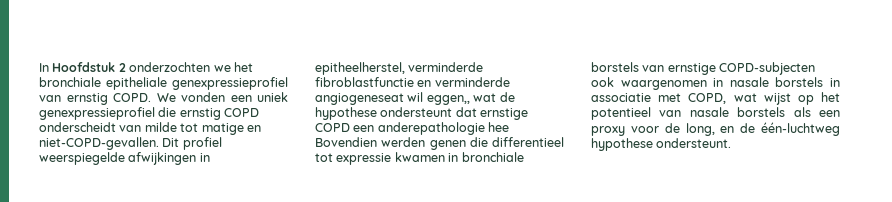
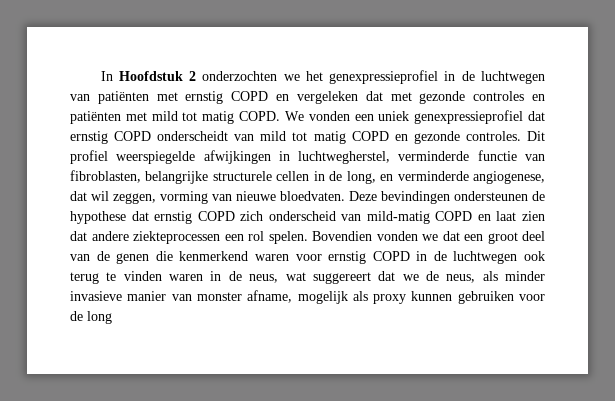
[39,77,288,90] [39,93,108,105] bronchiale epitheliale genexpressieprofiel van ernstig -> [329,70,545,84] [70,91,545,104] [70,111,235,124] genexpressieprofiel in de luchtwegen van patiënten met ernstig COPD en vergeleken dat met gezonde controles en patiënten met mild tot matig
[158,107,177,117] die -> [528,111,545,121] dat
[144,122,261,135] [39,137,159,150] milde tot matige en niet-COPD-gevallen. -> [260,131,521,144] mild tot matig COPD en gezonde controles.
[315,62,484,75] [315,77,510,87] [315,92,515,105] [315,107,529,120] [315,122,510,135] [315,137,564,150] [315,152,524,165] [591,62,816,75] [591,77,840,90] [591,92,840,105] [591,107,840,120] [591,122,840,136] [591,138,732,151] epitheelherstel, verminderde fibroblastfunctie en verminderde angiogeneseat wil eggen,, wat de hypothese ondersteunt dat ernstige COPD een anderepathologie hee Bovendien werden genen die differentieel tot expressie kwamen in bronchiale borstels van ernstige COPD-subjecten ook waargenomen in nasale borstels in associatie met COPD, wat wijst op het potentieel van nasale borstels als een proxy voor de long, en de één-luchtweg hypothese ondersteunt. -> [298,150,545,164] [70,170,546,184] [70,191,545,204] [70,211,545,224] [70,231,545,244] [70,251,545,264] [70,271,545,284] [70,290,545,304] [70,311,112,324] luchtwegherstel, verminderde functie van fibroblasten, belangrijke structurele cellen in de long, en verminderde angiogenese, dat wil zeggen, vorming van nieuwe bloedvaten. Deze bevindingen ondersteunen de hypothese dat ernstig COPD zich onderscheid van mild-matig COPD en laat zien dat andere ziekteprocessen een rol spelen. Bovendien vonden we dat een groot deel van de genen die kenmerkend waren voor ernstig COPD in de luchtwegen ook terug te vinden waren in de neus, wat suggereert dat we de neus, als minder invasieve manier van monster afname, mogelijk als proxy kunnen gebruiken voor de long

